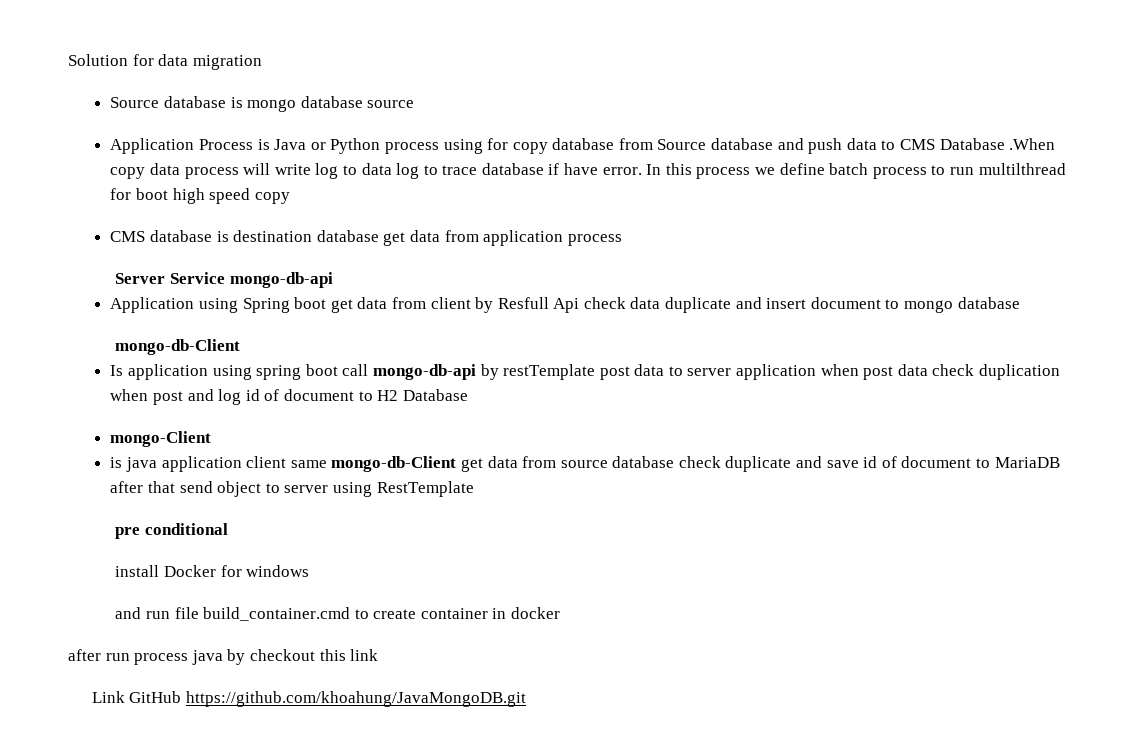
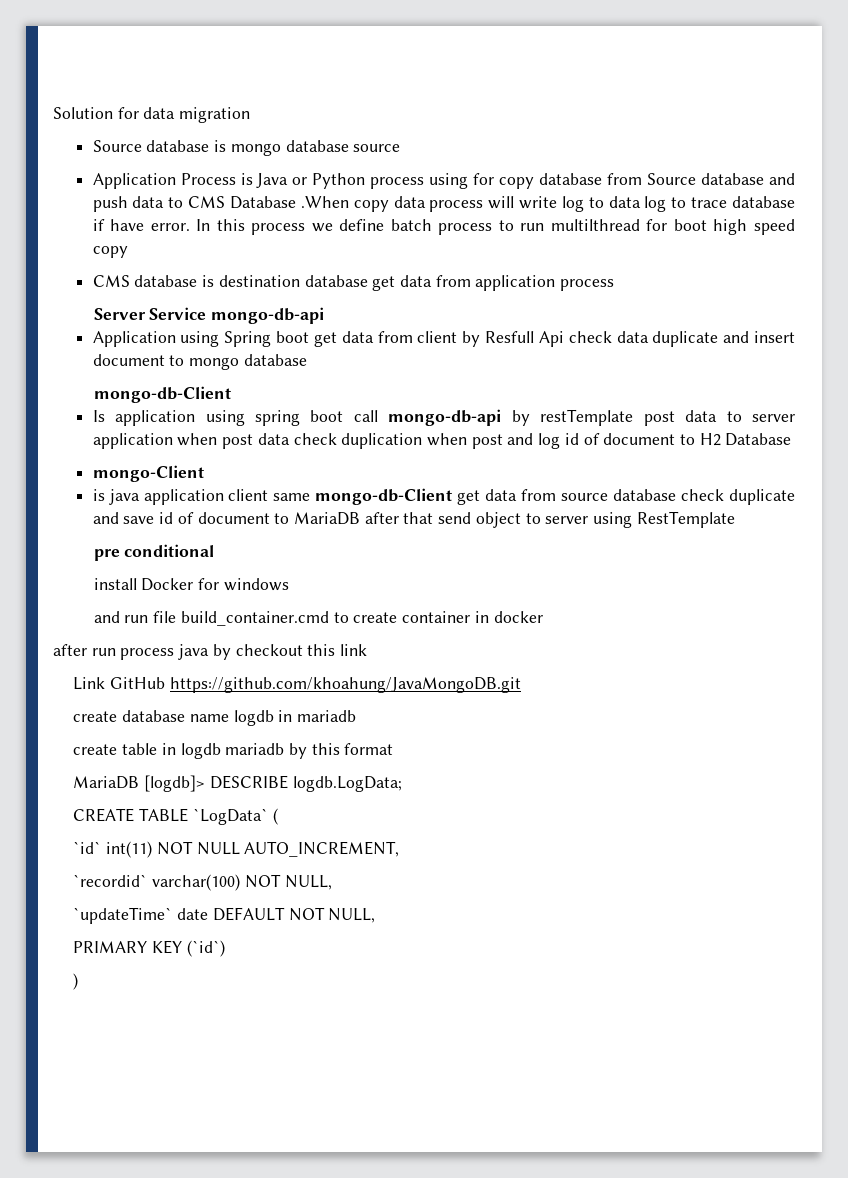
(526, 699) none -> [73,710,356,726] [73,743,394,759] [73,775,402,792] [73,808,278,825] [73,841,400,858] [73,874,332,891] [73,907,376,924] [73,940,225,957] [73,973,79,990] // create database name logdb in mariadb // create table in logdb mariadb by this format // MariaDB [logdb]> DESCRIBE logdb.LogData; // CREATE TABLE `LogData` ( // `id` int(11) NOT NULL AUTO_INCREMENT, // `recordid` varchar(100) NOT NULL, // `updateTime` date DEFAULT NOT NULL, // PRIMARY KEY (`id`) // )

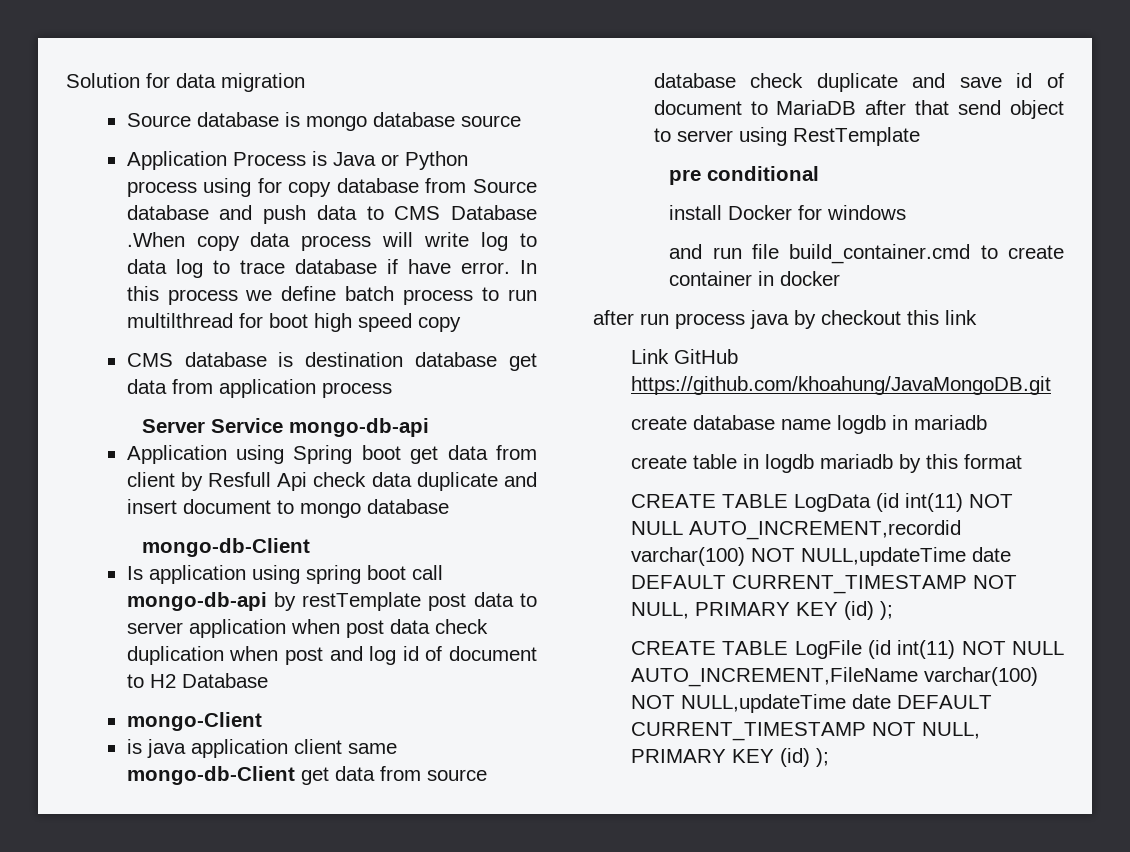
[73,775,402,792] [73,808,278,825] [73,841,400,858] [73,874,332,891] [73,907,376,924] [73,940,225,957] [73,973,79,990] MariaDB [logdb]> DESCRIBE logdb.LogData; // CREATE TABLE `LogData` ( // `id` int(11) NOT NULL AUTO_INCREMENT, // `recordid` varchar(100) NOT NULL, // `updateTime` date DEFAULT NOT NULL, // PRIMARY KEY (`id`) // ) -> [631,493,1014,512] [631,520,962,540] [631,547,1012,566] [631,575,1018,594] [631,601,894,620] [631,640,1064,659] [631,667,1039,687] [631,694,993,713] [631,722,981,741] [631,748,830,767] CREATE TABLE LogData (id int(11) NOT NULL AUTO_INCREMENT,recordid varchar(100) NOT NULL,updateTime date DEFAULT CURRENT_TIMESTAMP NOT NULL, PRIMARY KEY (id) ); // CREATE TABLE LogFile (id int(11) NOT NULL AUTO_INCREMENT,FileName varchar(100) NOT NULL,updateTime date DEFAULT CURRENT_TIMESTAMP NOT NULL, PRIMARY KEY (id) );

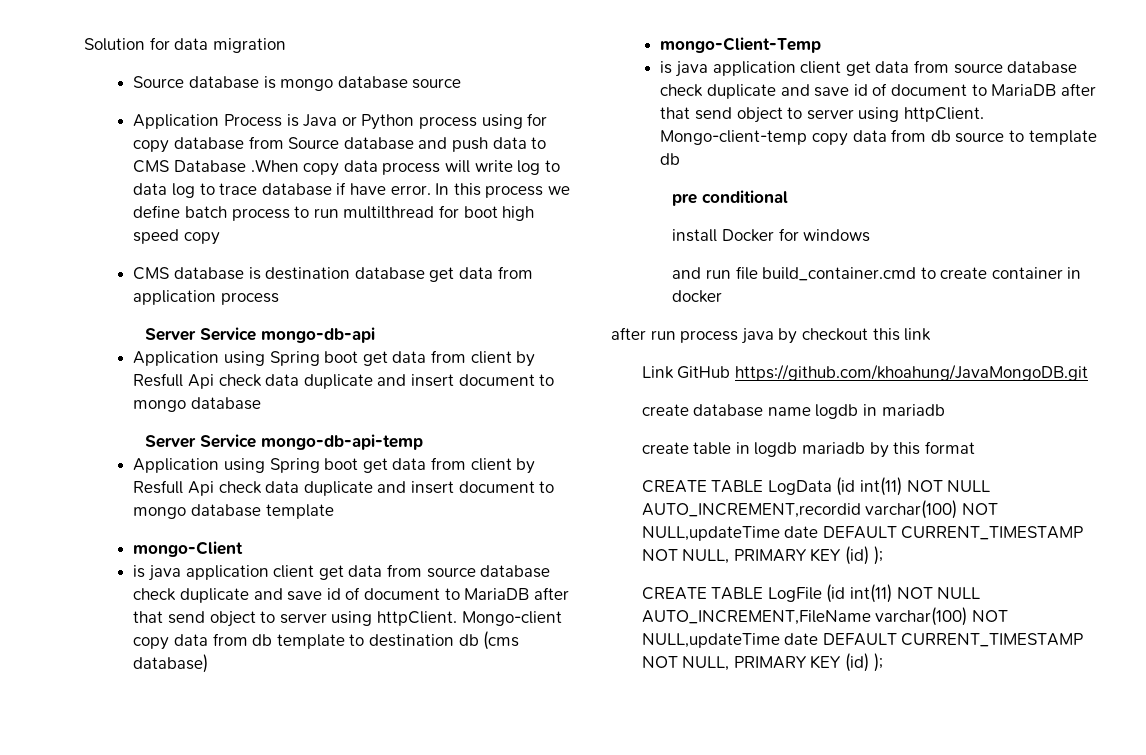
[142,538,311,557] [126,565,443,584] [126,592,537,611] [126,619,488,638] [126,646,537,665] [126,673,268,688] mongo-db-Client // Is application using spring boot call mongo-db-api by restTemplate post data to server application when post data check duplication when post and log id of document to H2 Database -> [145,434,423,450] [133,457,536,474] [133,480,555,496] [133,504,334,519] Server Service mongo-db-api-temp // Application using Spring boot get data from client by Resfull Api check data duplicate and insert document to mongo database template
[347,743,397,754] [126,766,295,785] same mongo-db-Client -> (315, 571) none
[792,127,920,146] RestTemplate -> [376,611,562,626] [133,631,520,650] [133,654,209,673] [660,37,822,53] [660,60,1078,77] [660,83,1096,99] [660,107,984,123] [660,129,1097,146] [660,153,681,165] httpClient. Mongo-client copy data from db template to destination db (cms database) // mongo-Client-Temp // is java application client get data from source database check duplicate and save id of document to MariaDB after that send object to server using httpClient. Mongo-client-temp copy data from db source to template db

